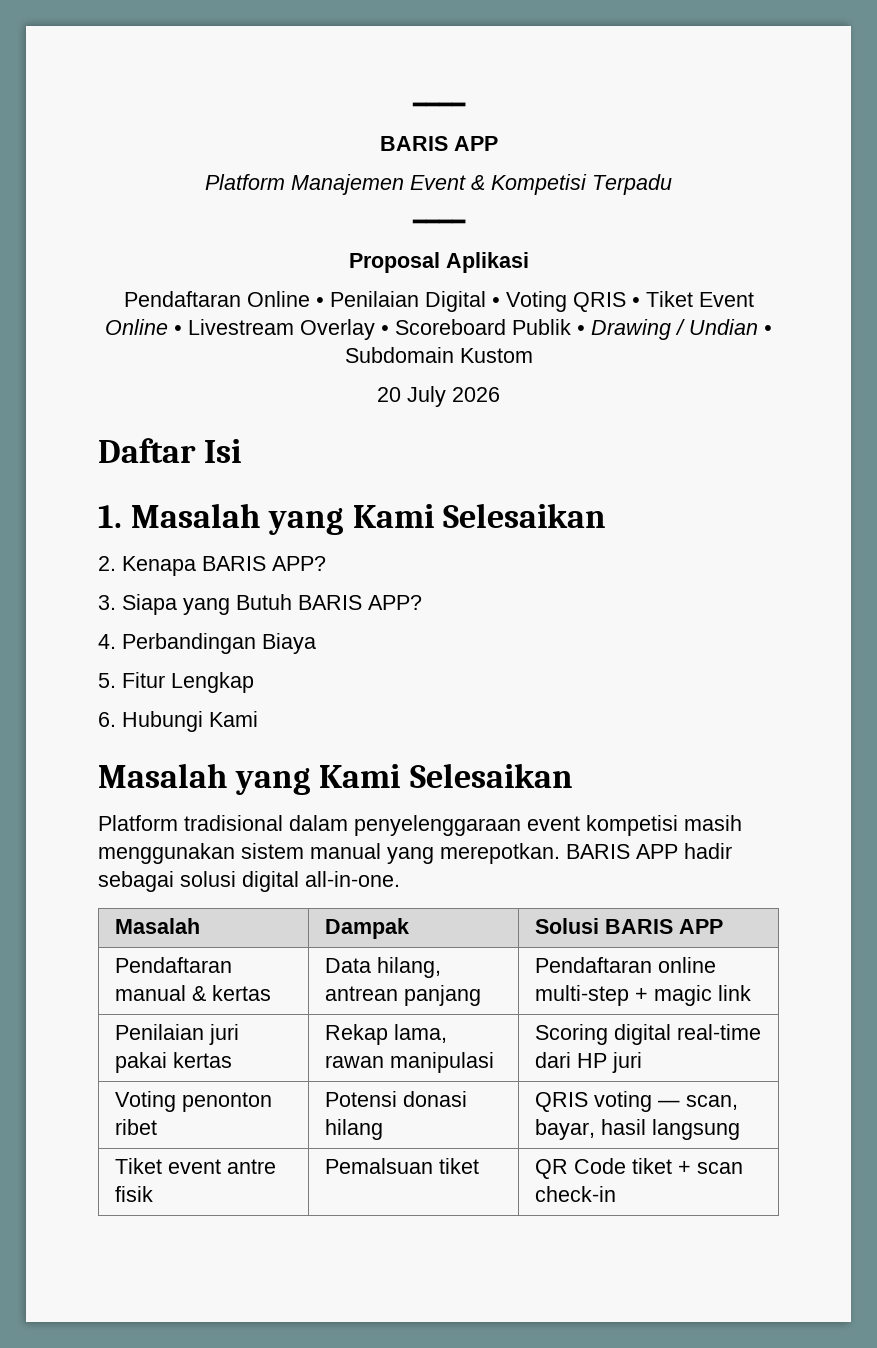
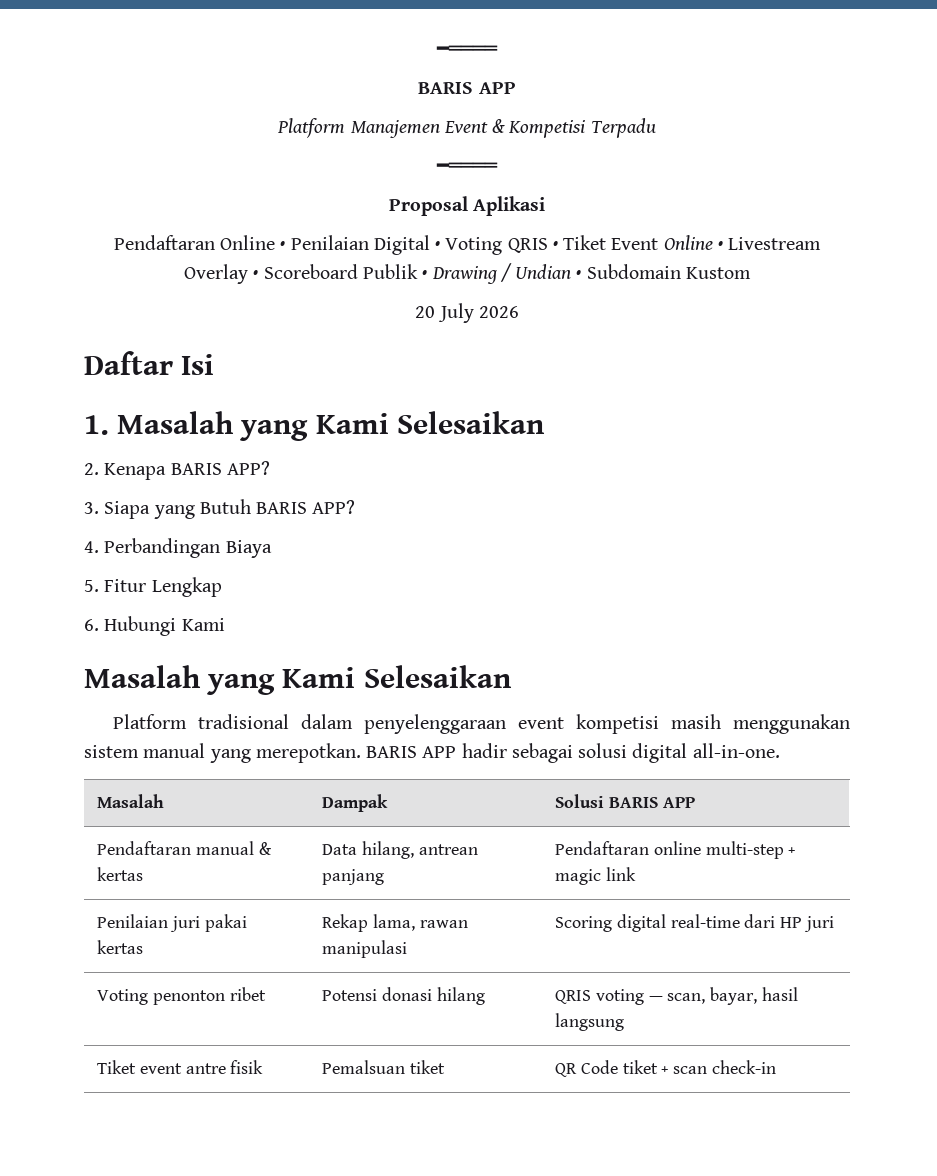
[411,102,466,112] ━━━━ -> [436,45,498,55] ━════
[411,219,466,229] ━━━━ -> [436,162,498,172] ━════

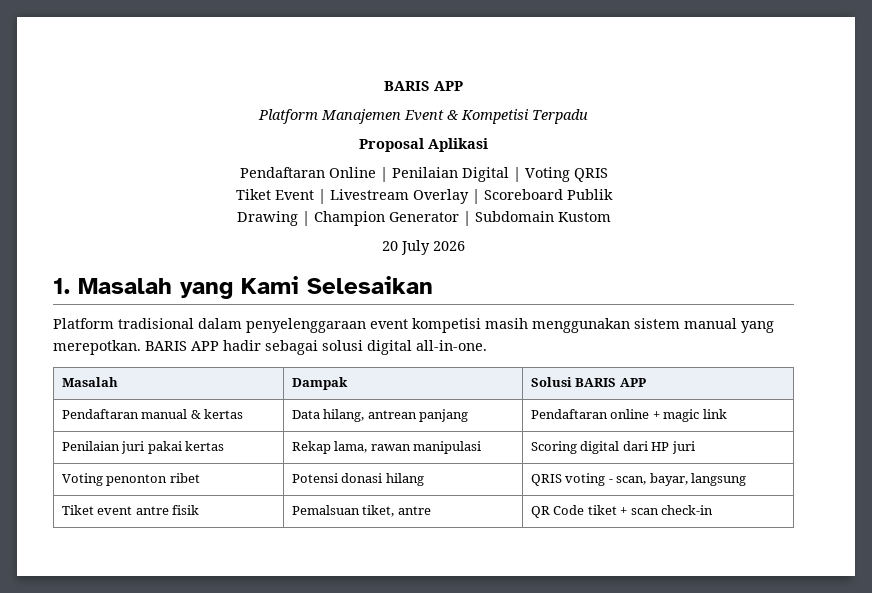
[436,45,498,55] ━════ // -> (384, 86) none
[436,162,498,172] // ━════ -> (588, 116) none
[280,241,286,250] • -> [379,167,388,182] |
[435,241,441,250] • -> [512,167,521,182] |
[552,241,558,250] • -> (608, 175) //
[663,235,723,250] Online • -> [317,189,326,204] |
[253,270,259,279] • -> [471,189,480,204] |
[422,263,582,284] • Drawing / Undian • -> [236,211,471,226] // Drawing | Champion Generator |
[84,351,215,375] // Daftar Isi -> (465, 246) none
[84,461,270,480] [84,499,356,519] [84,538,272,558] [84,577,222,597] [84,616,225,636] [84,665,512,695] // 2. Kenapa BARIS APP? // 3. Siapa yang Butuh BARIS APP? // 4. Perbandingan Biaya // 5. Fitur Lengkap // 6. Hubungi Kami // Masalah yang Kami Selesaikan -> (433, 285) none
[705,841,784,859] multi-step -> (650, 414) none
[670,914,740,928] real-time -> (620, 447) none
[648,996,663,1001] — -> [608,479,613,483] -
[761,987,798,1001] hasil -> (688, 479) none
[409,1060,445,1074] tiket -> [362,505,431,517] tiket, antre

